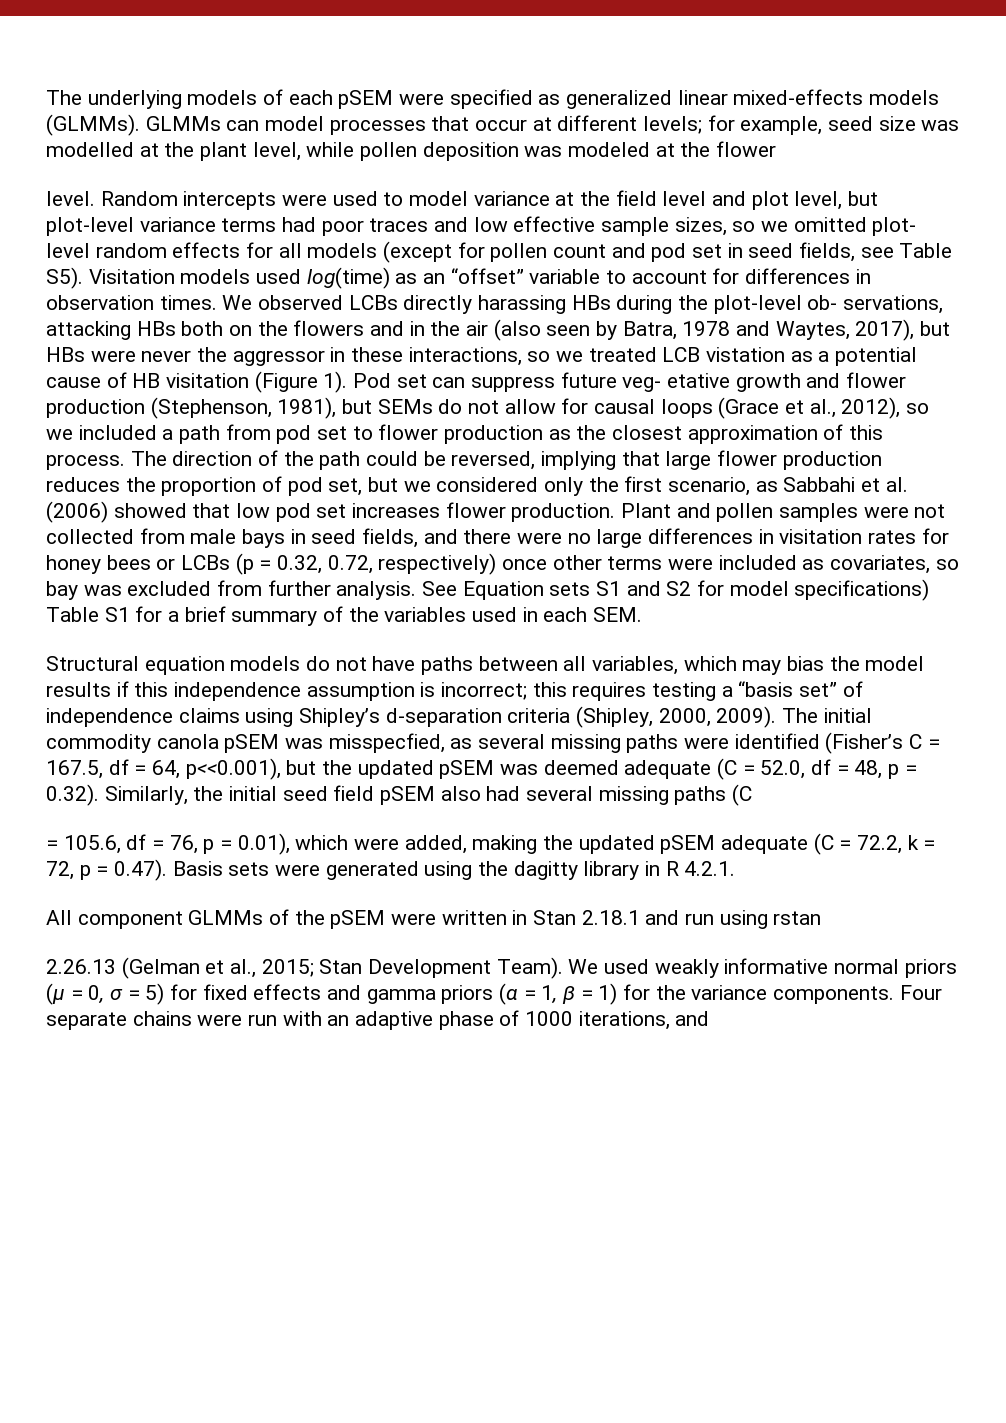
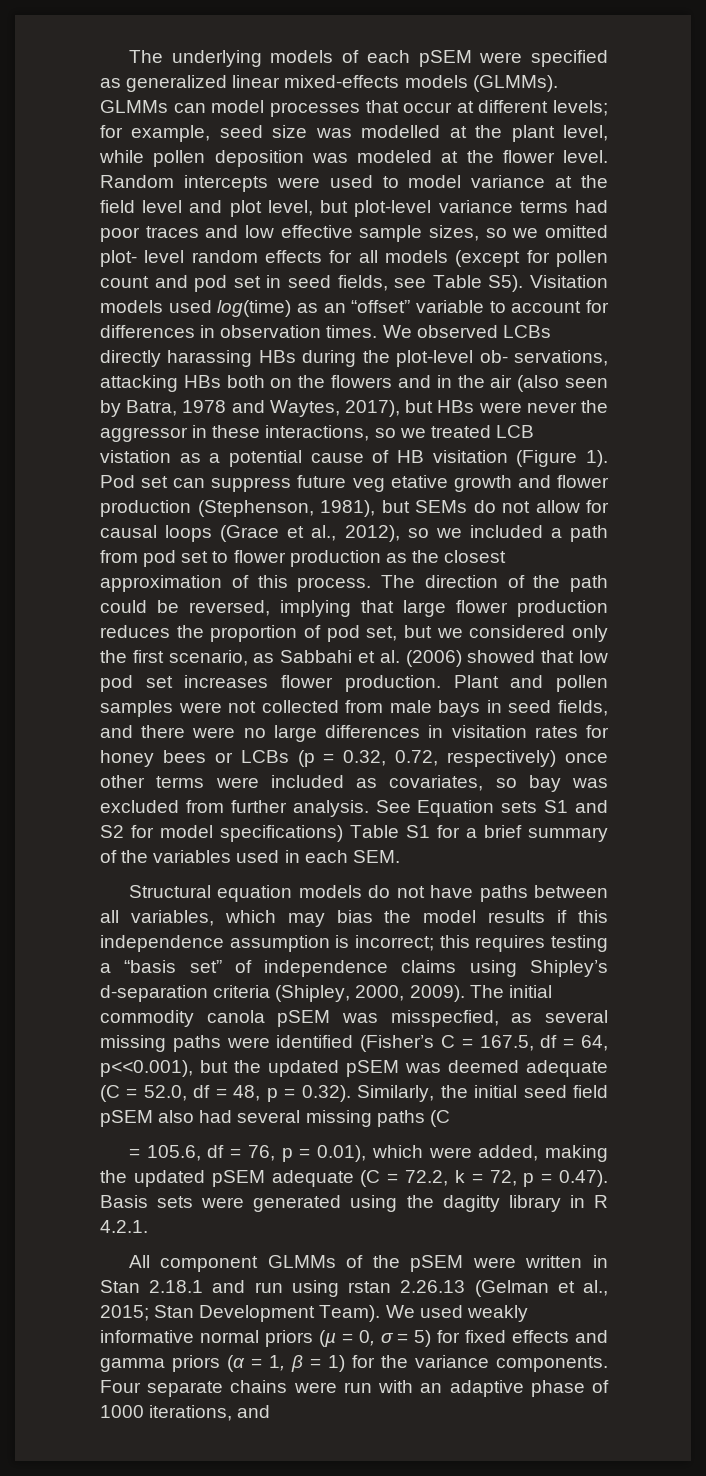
(777, 149) // -> (555, 156) none
[622,377,662,392] veg- -> [352,478,385,492] veg
(822, 918) // -> (392, 1287) none

